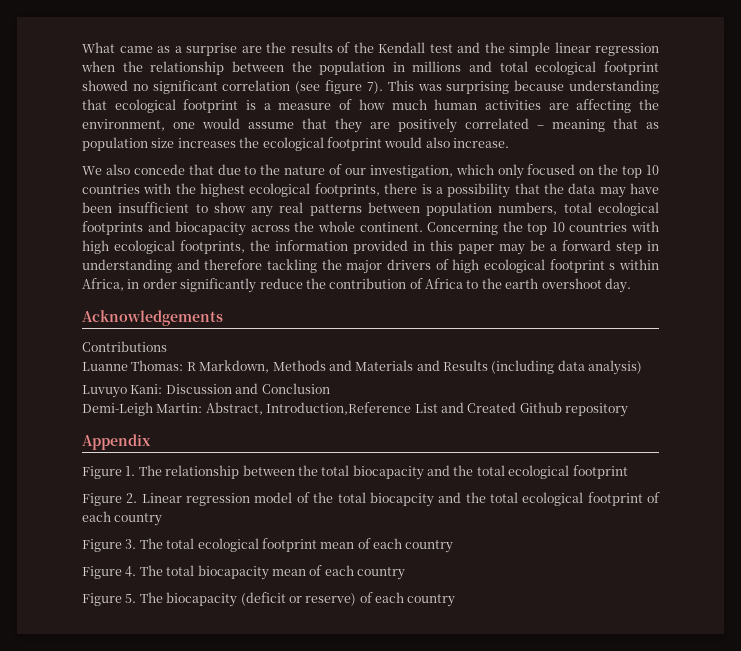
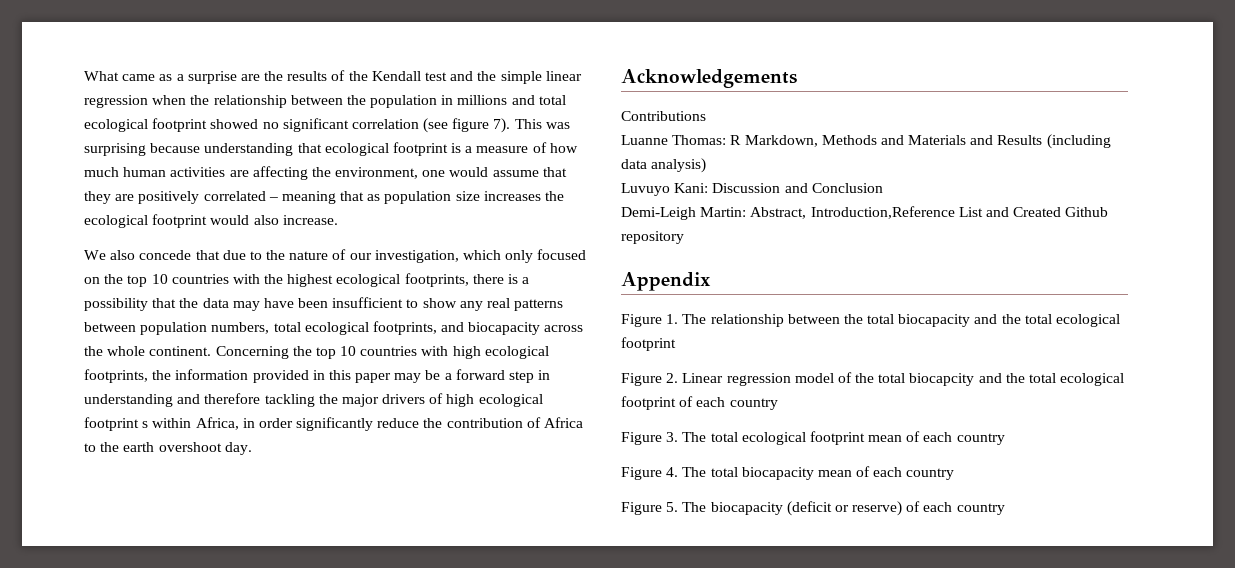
[82,221,143,235] footprints -> [372,321,437,335] footprints,

